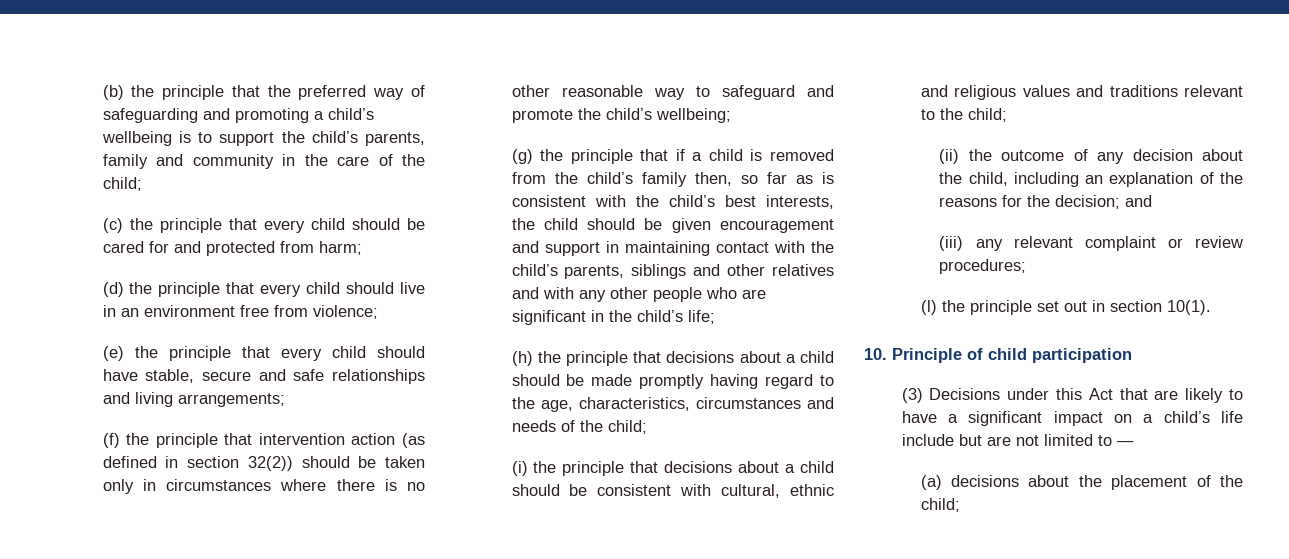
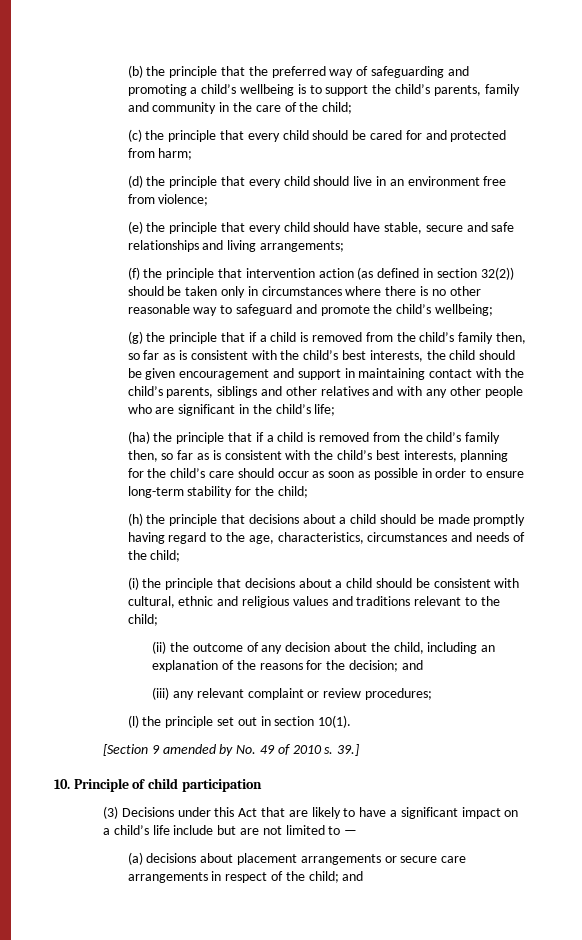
(715, 317) none -> [127,431,501,444] [127,450,509,462] [127,468,524,480] [127,486,308,498] // (ha) the principle that if a child is removed from the child’s family then, so far as is consistent with the child’s best interests, planning for the child’s care should occur as soon as possible in order to ensure long-term stability for the child;
(1211, 307) none -> [103,744,360,756] // [Section 9 amended by No. 49 of 2010 s. 39.]
[1078,475,1243,490] [920,498,960,512] the placement of the child; -> [237,853,467,865] [127,871,364,883] placement arrangements or secure care arrangements in respect of the child; and

